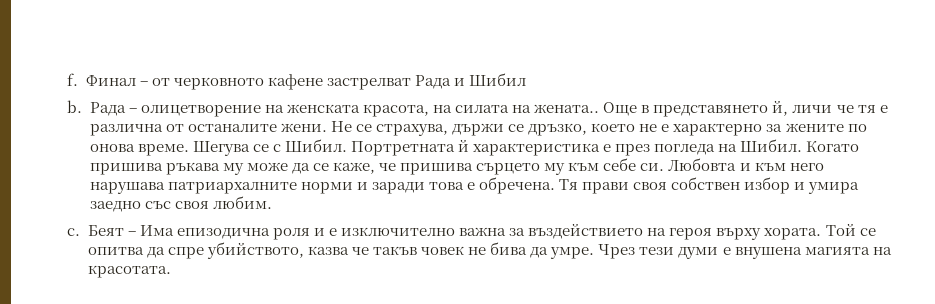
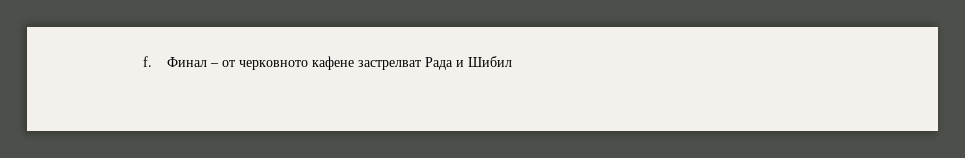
[67,100,888,117] [89,121,867,136] [89,139,860,156] [89,158,824,175] [89,177,860,194] [89,196,272,212] [67,223,876,240] [87,242,892,259] [87,265,171,278] // b. Рада – олицетворение на женската красота, на силата на жената.. Още в представянето й, личи че тя е различна от останалите жени. Не се страхува, държи се дръзко, което не е характерно за жените по онова време. Шегува се с Шибил. Портретната й характеристика е през погледа на Шибил. Когато пришива ръкава му може да се каже, че пришива сърцето му към себе си. Любовта и към него нарушава патриархалните норми и заради това е обречена. Тя прави своя собствен избор и умира заедно със своя любим. // c. Беят – Има епизодична роля и е изключително важна за въздействието на героя върху хората. Той се опитва да спре убийството, казва че такъв човек не бива да умре. Чрез тези думи е внушена магията на красотата. -> (512, 61) none

